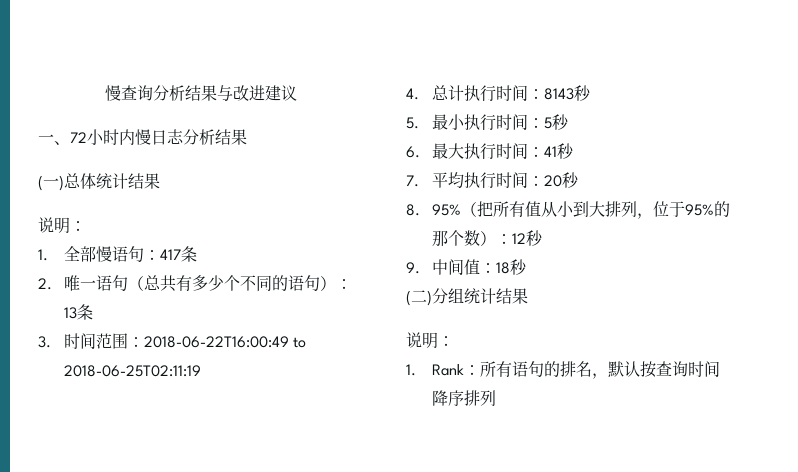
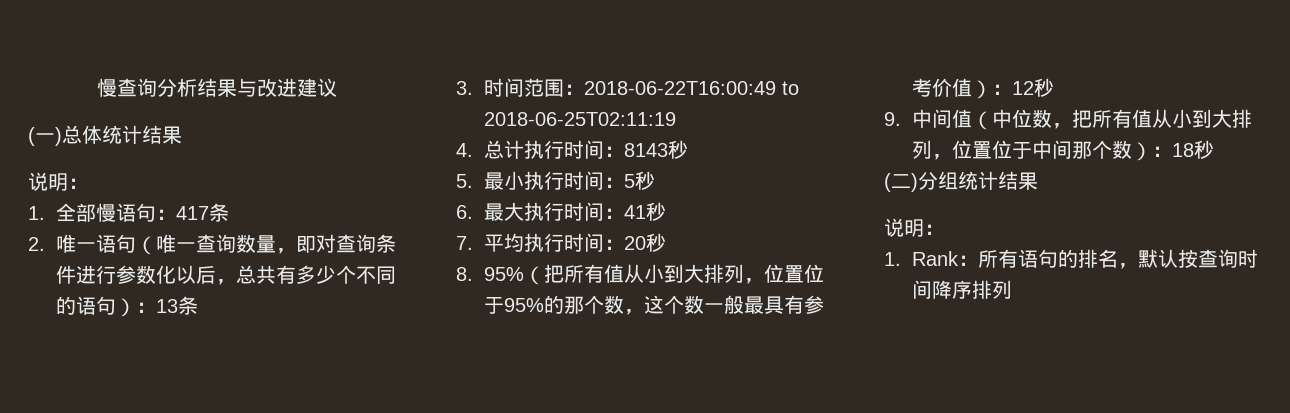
[38,129,247,145] // 一、72小时内慢日志分析结果 -> (337, 87) none
(144, 283) none -> [155,234,396,254] [55,265,236,285] 唯一查询数量，即对查询条件进行参数化以后，
(669, 209) none -> [783,264,824,283] 置位
(480, 238) none -> [623,295,824,315] [911,78,972,97] ，这个数一般最具有参考价值
(480, 267) none -> [971,109,1252,130] [911,140,1152,161] （中位数，把所有值从小到大排列，位置位于中间那个数）

